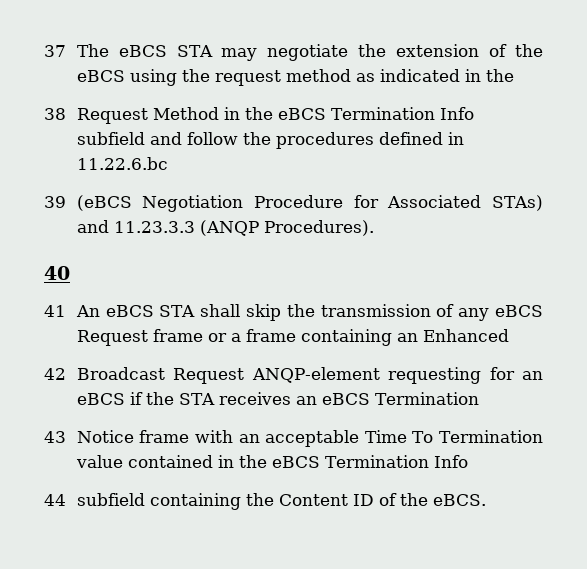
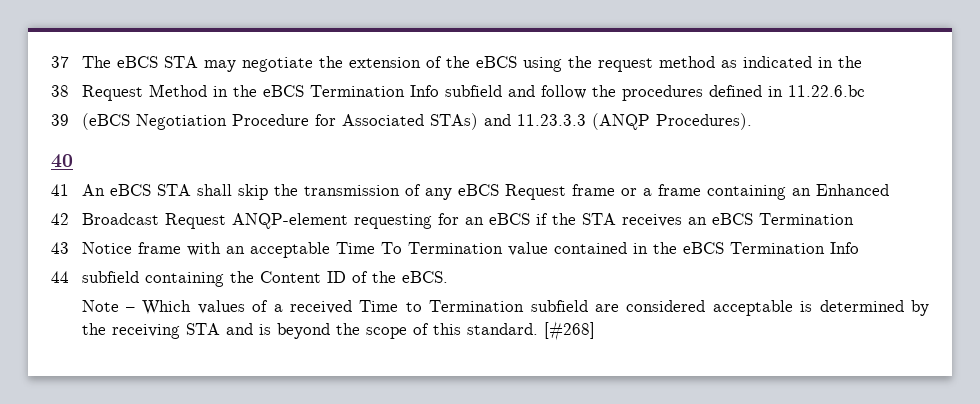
(486, 500) none -> [81,300,930,316] [81,321,595,341] // Note – Which values of a received Time to Termination subfield are considered acceptable is determined by the receiving STA and is beyond the scope of this standard. [#268]

